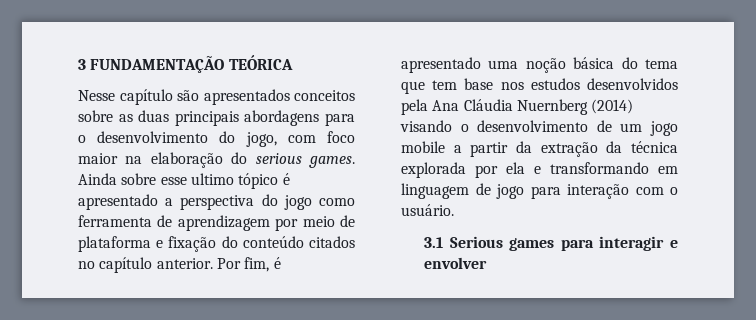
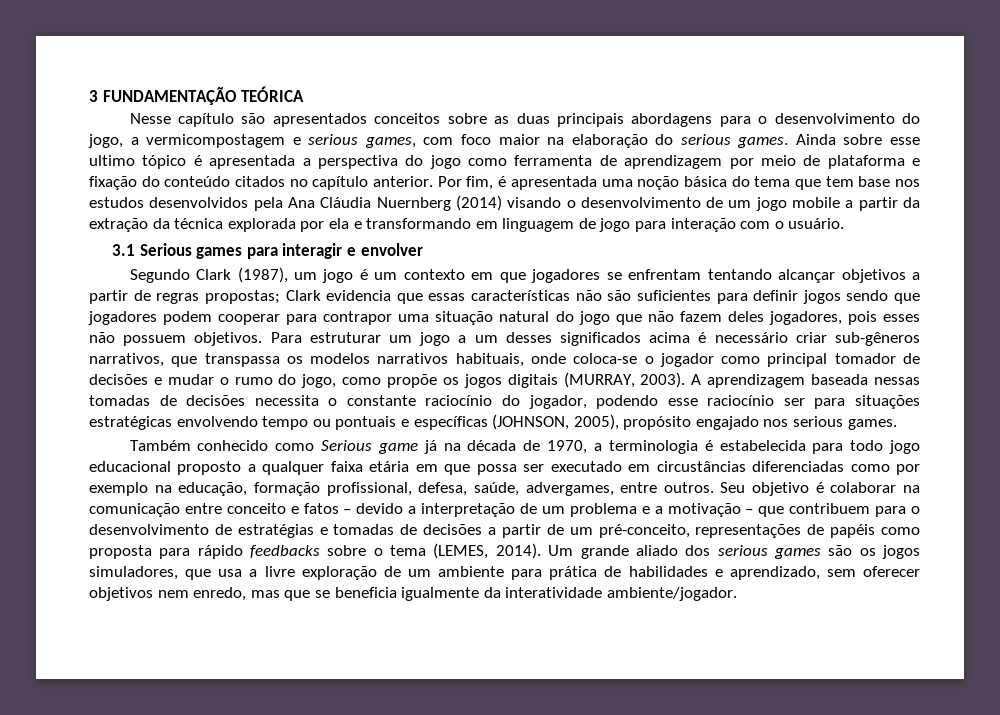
(277, 139) none -> [130,134,416,148] a vermicompostagem e serious games,
[78,194,158,210] apresentado -> [209,155,296,169] apresentada
[401,57,481,73] apresentado -> [510,176,597,190] apresentada
(487, 263) none -> [129,267,921,283] [89,290,920,304] [88,311,920,325] [89,332,921,346] [89,353,921,367] [89,372,920,388] [89,395,920,409] [89,414,897,430] [129,440,921,454] [89,461,920,475] [89,482,920,496] [89,503,921,517] [89,524,921,538] [89,543,921,559] [89,566,920,580] [89,587,737,601] // Segundo Clark (1987), um jogo é um contexto em que jogadores se enfrentam tentando alcançar objetivos a partir de regras propostas; Clark evidencia que essas características não são suficientes para definir jogos sendo que jogadores podem cooperar para contrapor uma situação natural do jogo que não fazem deles jogadores, pois esses não possuem objetivos. Para estruturar um jogo a um desses significados acima é necessário criar sub-gêneros narrativos, que transpassa os modelos narrativos habituais, onde coloca-se o jogador como principal tomador de decisões e mudar o rumo do jogo, como propõe os jogos digitais (MURRAY, 2003). A aprendizagem baseada nessas tomadas de decisões necessita o constante raciocínio do jogador, podendo esse raciocínio ser para situações estratégicas envolvendo tempo ou pontuais e específicas (JOHNSON, 2005), propósito engajado nos serious games. // Também conhecido como Serious game já na década de 1970, a terminologia é estabelecida para todo jogo educacional proposto a qualquer faixa etária em que possa ser executado em circustâncias diferenciadas como por exemplo na educação, formação profissional, defesa, saúde, advergames, entre outros. Seu objetivo é colaborar na comunicação entre conceito e fatos – devido a interpretação de um problema e a motivação – que contribuem para o desenvolvimento de estratégias e tomadas de decisões a partir de um pré-conceito, representações de papéis como proposta para rápido feedbacks sobre o tema (LEMES, 2014). Um grande aliado dos serious games são os jogos simuladores, que usa a livre exploração de um ambiente para prática de habilidades e aprendizado, sem oferecer objetivos nem enredo, mas que se beneficia igualmente da interatividade ambiente/jogador.

